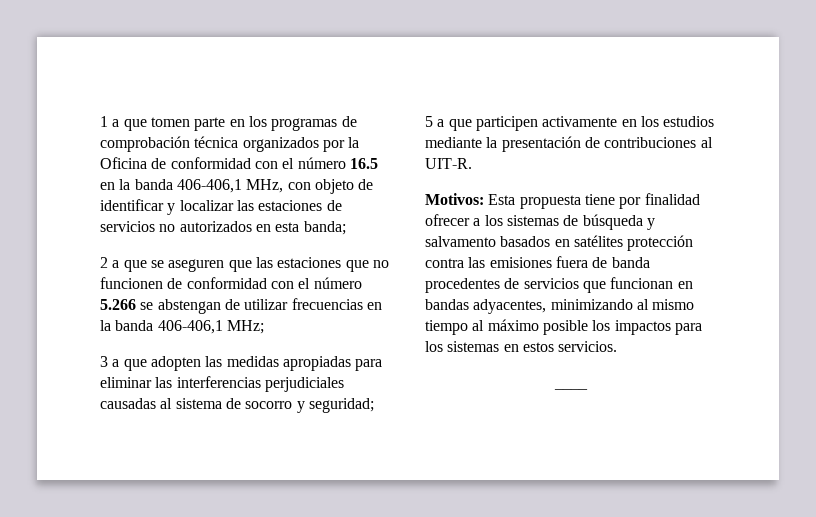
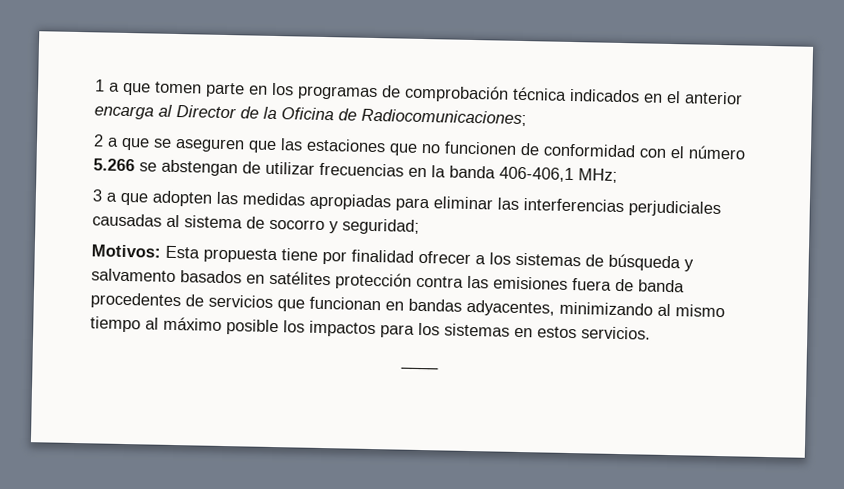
[242,137,360,152] [100,157,378,169] [100,179,374,194] [100,199,342,215] [100,221,346,235] organizados por la Oficina de conformidad con el número 16.5 en la banda 406-406,1 MHz, con objeto de identificar y localizar las estaciones de servicios no autorizados en esta banda; -> [569,88,743,105] [94,104,527,127] indicados en el anterior encarga al Director de la Oficina de Radiocomunicaciones;
[425,116,715,131] [425,136,713,152] [425,158,472,169] // 5 a que participen activamente en los estudios mediante la presentación de contribuciones al UIT-R. -> (420, 226) none

